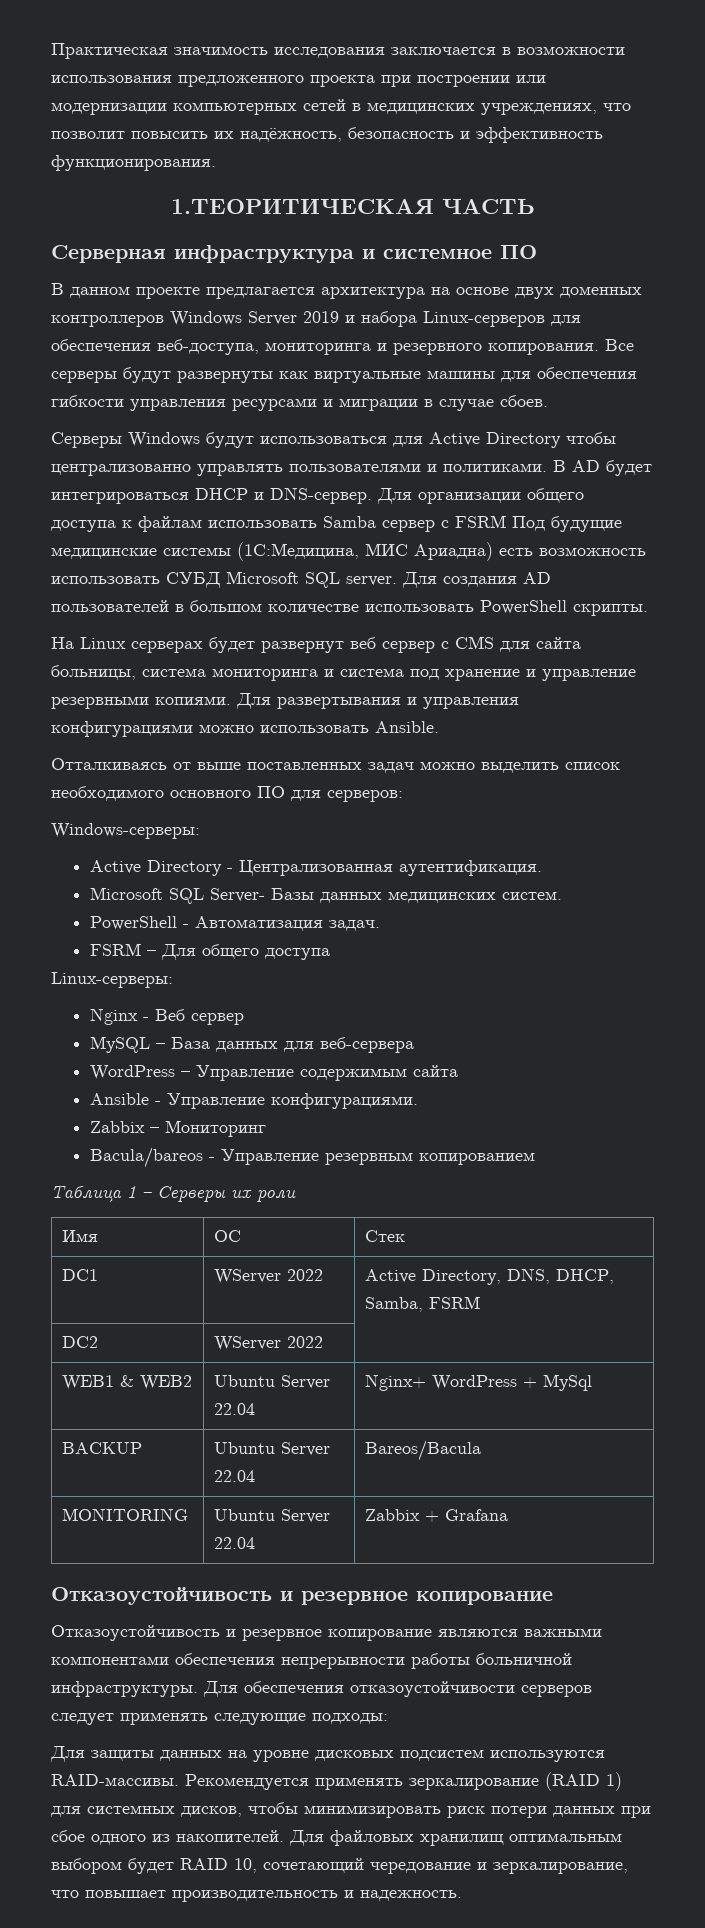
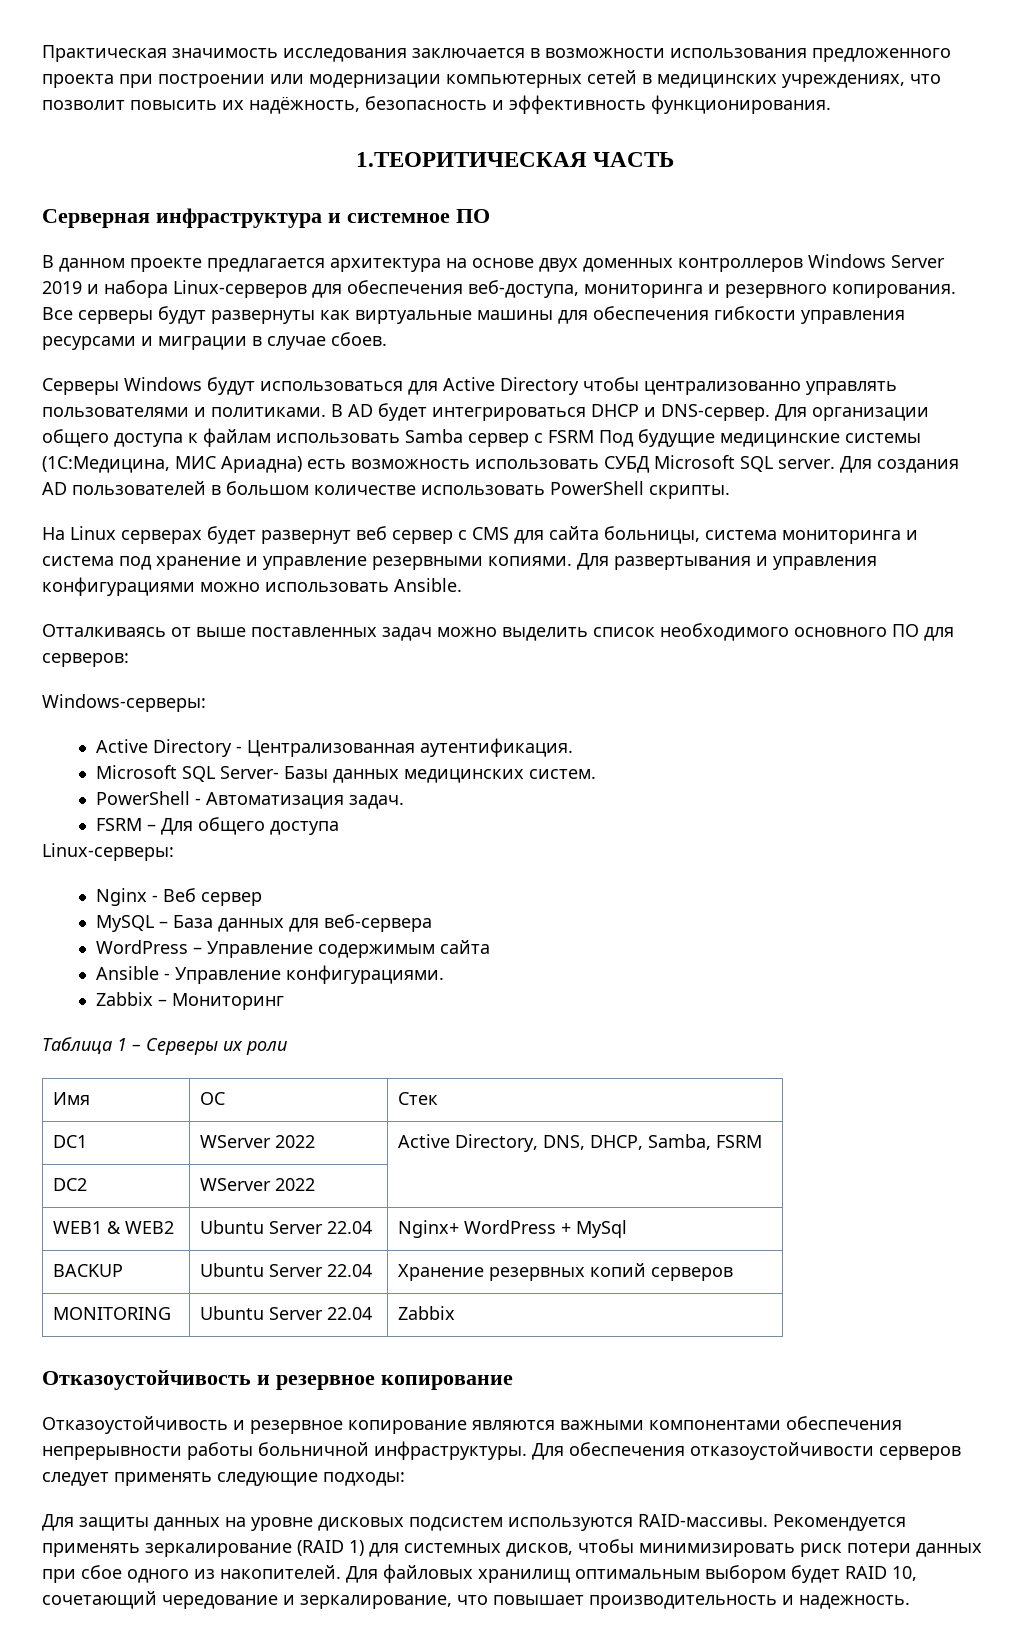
[89,1147,535,1168] // Bacula/bareos - Управление резервным копированием -> (284, 1001) none
[365,1440,482,1461] Bareos/Bacula -> [398,1263,734,1281] Хранение резервных копий серверов
[425,1509,509,1522] + Grafana -> (456, 1313) none

